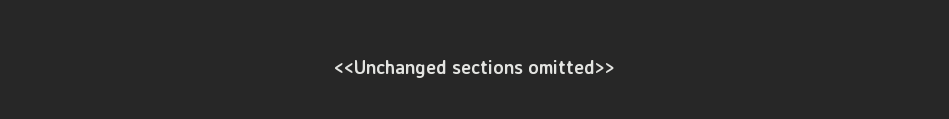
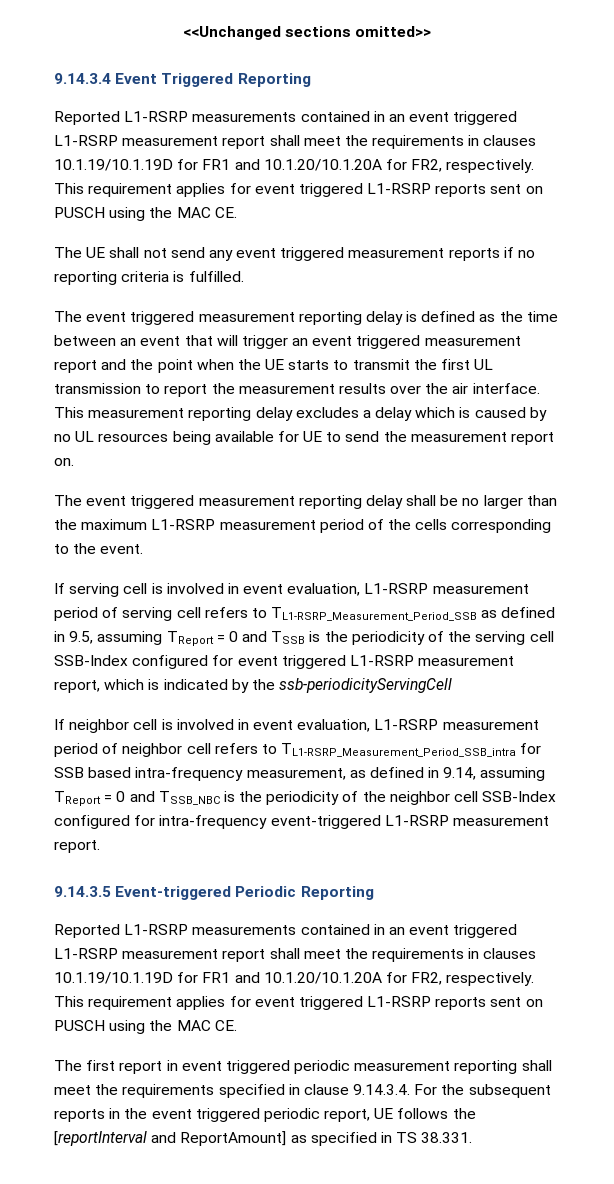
(616, 67) none -> [54,73,311,87] [54,111,518,125] [54,135,537,149] [54,159,535,173] [54,183,543,197] [54,207,237,221] [54,247,536,261] [54,271,244,285] [54,311,558,325] [54,335,521,349] [54,359,494,373] [54,383,540,397] [54,407,547,421] [54,431,555,445] [54,458,74,466] [54,495,557,509] [54,519,552,533] [54,543,144,554] [54,583,529,597] [54,607,556,621] [54,631,554,646] [54,655,515,669] [54,678,453,693] [54,719,539,733] [54,743,542,757] [54,767,546,781] [54,791,557,806] [54,815,549,829] [54,840,100,853] [54,886,374,900] [54,924,518,938] [54,948,537,962] [54,972,535,986] [54,996,543,1010] [54,1020,237,1034] [54,1060,552,1074] [54,1084,551,1098] [54,1108,476,1122] [54,1131,473,1146] // 9.14.3.4 Event Triggered Reporting // Reported L1-RSRP measurements contained in an event triggered L1-RSRP measurement report shall meet the requirements in clauses 10.1.19/10.1.19D for FR1 and 10.1.20/10.1.20A for FR2, respectively. This requirement applies for event triggered L1-RSRP reports sent on PUSCH using the MAC CE. // The UE shall not send any event triggered measurement reports if no reporting criteria is fulfilled. // The event triggered measurement reporting delay is defined as the time between an event that will trigger an event triggered measurement report and the point when the UE starts to transmit the first UL transmission to report the measurement results over the air interface. This measurement reporting delay excludes a delay which is caused by no UL resources being available for UE to send the measurement report on. // The event triggered measurement reporting delay shall be no larger than the maximum L1-RSRP measurement period of the cells corresponding to the event. // If serving cell is involved in event evaluation, L1-RSRP measurement period of serving cell refers to TL1-RSRP_Measurement_Period_SSB as defined in 9.5, assuming TReport = 0 and TSSB is the periodicity of the serving cell SSB-Index configured for event triggered L1-RSRP measurement report, which is indicated by the ssb-periodicityServingCell // If neighbor cell is involved in event evaluation, L1-RSRP measurement period of neighbor cell refers to TL1-RSRP_Measurement_Period_SSB_intra for SSB based intra-frequency measurement, as defined in 9.14, assuming TReport = 0 and TSSB_NBC is the periodicity of the neighbor cell SSB-Index configured for intra-frequency event-triggered L1-RSRP measurement report. // 9.14.3.5 Event-triggered Periodic Reporting // Reported L1-RSRP measurements contained in an event triggered L1-RSRP measurement report shall meet the requirements in clauses 10.1.19/10.1.19D for FR1 and 10.1.20/10.1.20A for FR2, respectively. This requirement applies for event triggered L1-RSRP reports sent on PUSCH using the MAC CE. // The first report in event triggered periodic measurement reporting shall meet the requirements specified in clause 9.14.3.4. For the subsequent reports in the event triggered periodic report, UE follows the [reportInterval and ReportAmount] as specified in TS 38.331.

